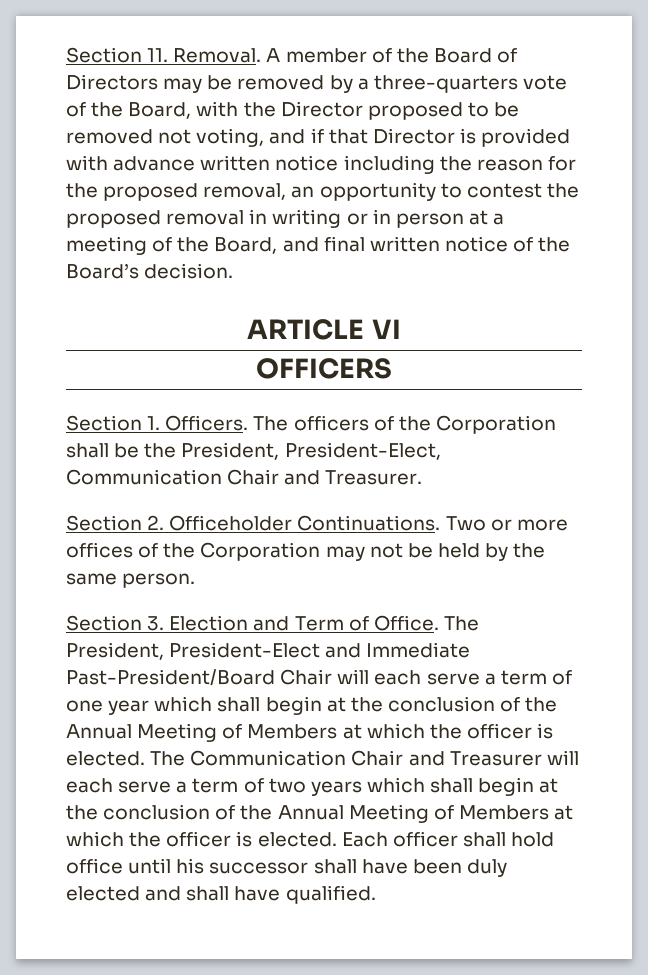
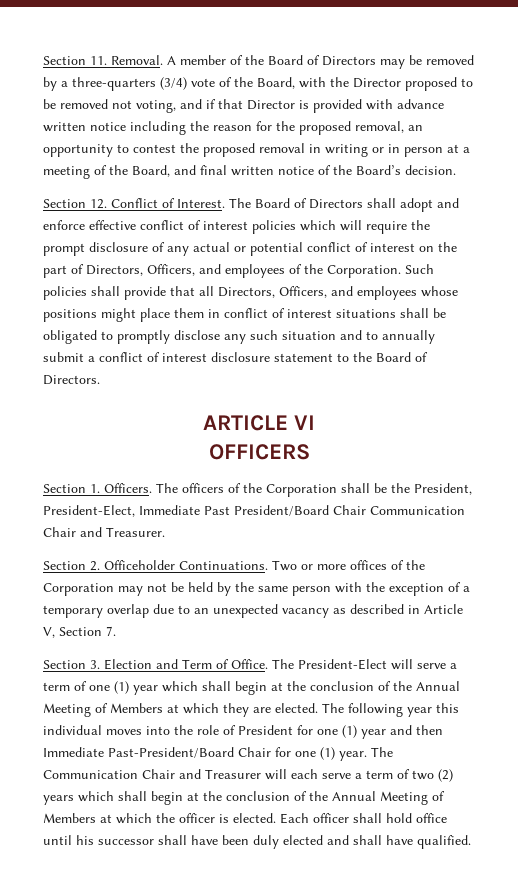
(518, 84) none -> [160,77,187,90] (3/4)
(234, 271) none -> [43,198,459,212] [43,220,430,234] [43,242,457,256] [43,264,434,278] [43,286,458,300] [43,308,446,322] [43,330,435,344] [43,352,428,362] [43,375,100,385] // Section 12. Conflict of Interest. The Board of Directors shall adopt and enforce effective conflict of interest policies which will require the prompt disclosure of any actual or potential conflict of interest on the part of Directors, Officers, and employees of the Corporation. Such policies shall provide that all Directors, Officers, and employees whose positions might place them in conflict of interest situations shall be obligated to promptly disclose any such situation and to annually submit a conflict of interest disclosure statement to the Board of Directors.
(441, 451) none -> [139,505,366,516] Immediate Past President/Board Chair
[122,573,196,588] person. -> [292,582,470,596] [43,604,463,618] [43,626,116,638] person with the exception of a temporary overlap due to an unexpected vacancy as described in Article V, Section 7.
[66,642,471,660] [66,669,422,686] President, President-Elect and Immediate Past-President/Board Chair will each -> [298,659,413,670] President-Elect will
(103, 706) none -> [114,681,129,694] (1)
[429,723,554,739] [66,751,145,766] the officer is elected. -> [223,703,459,717] [43,725,443,739] [43,747,367,761] they are elected. The following year this individual moves into the role of President for one (1) year and then Immediate Past-President/Board Chair for one (1) year.
(306, 785) none -> [438,769,453,782] (2)

